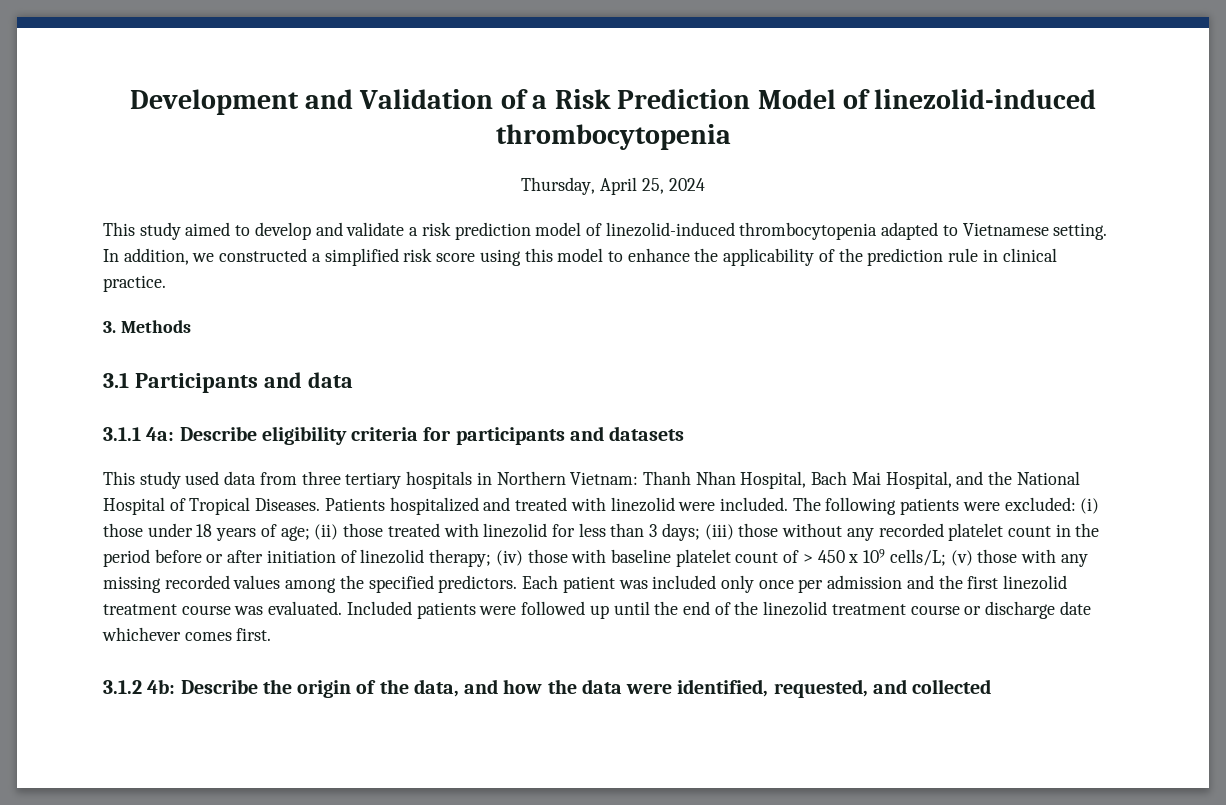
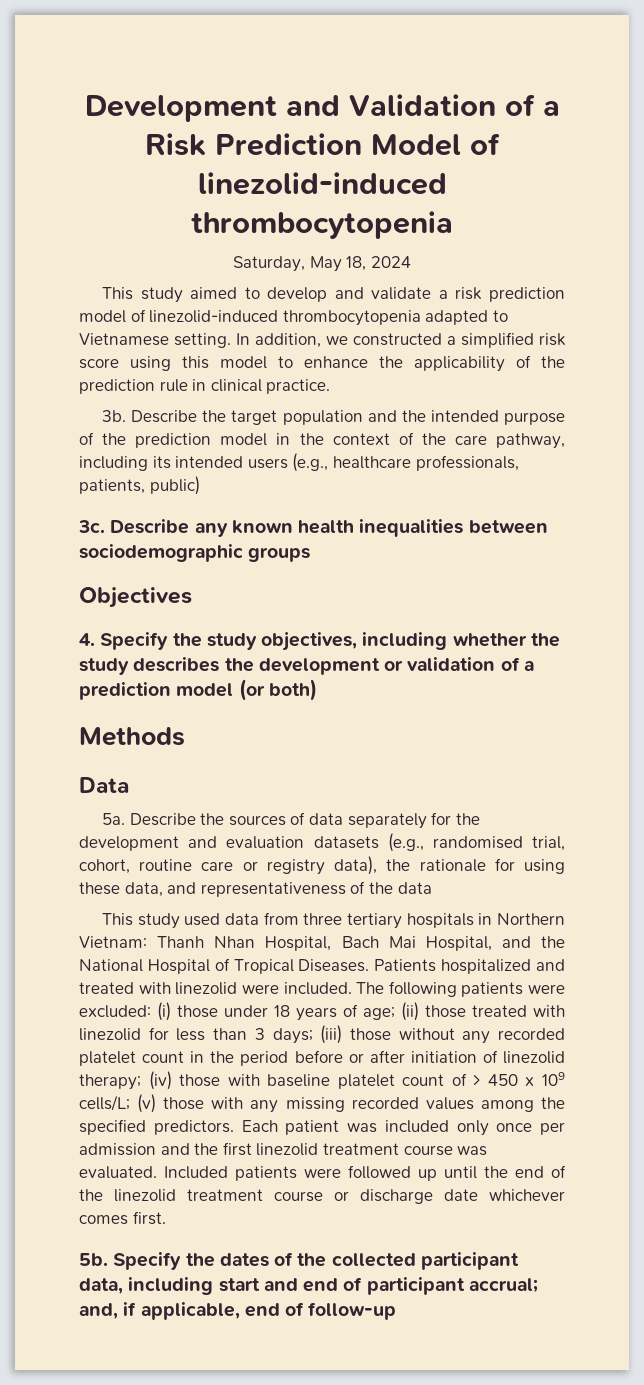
[521,177,664,195] Thursday, April 25, -> [233,256,367,272] Saturday, May 18,
[103,320,191,333] [103,372,353,393] [103,426,685,445] 3. Methods // 3.1 Participants and data // 3.1.1 4a: Describe eligibility criteria for participants and datasets -> [102,410,565,425] [79,432,565,449] [79,453,519,472] [79,476,200,495] [78,519,548,537] [79,544,311,562] [79,587,192,608] [79,632,560,651] [79,657,534,675] [79,679,317,701] [79,727,185,746] [79,777,129,793] [102,812,480,829] [79,833,565,852] [79,856,565,875] [79,881,432,897] 3b. Describe the target population and the intended purpose of the prediction model in the context of the care pathway, including its intended users (e.g., healthcare professionals, patients, public) // 3c. Describe any known health inequalities between sociodemographic groups // Objectives // 4. Specify the study objectives, including whether the study describes the development or validation of a prediction model (or both) // Methods // Data // 5a. Describe the sources of data separately for the development and evaluation datasets (e.g., randomised trial, cohort, routine care or registry data), the rationale for using these data, and representativeness of the data
[103,679,992,698] 3.1.2 4b: Describe the origin of the data, and how the data were identified, requested, and collected -> [79,1252,519,1270] [79,1277,538,1295] [79,1302,397,1320] 5b. Specify the dates of the collected participant data, including start and end of participant accrual; and, if applicable, end of follow-up

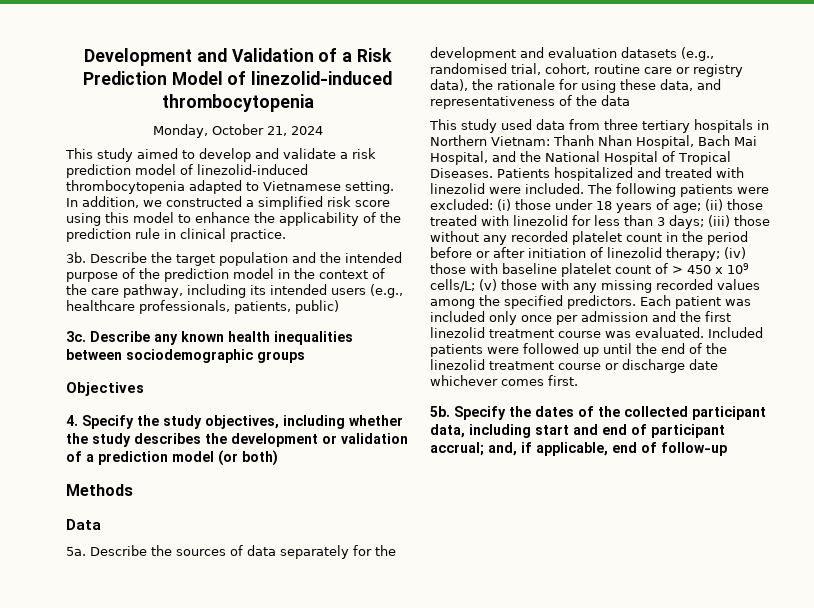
[233,256,367,272] Saturday, May 18, -> [152,124,287,138] Monday, October 21,

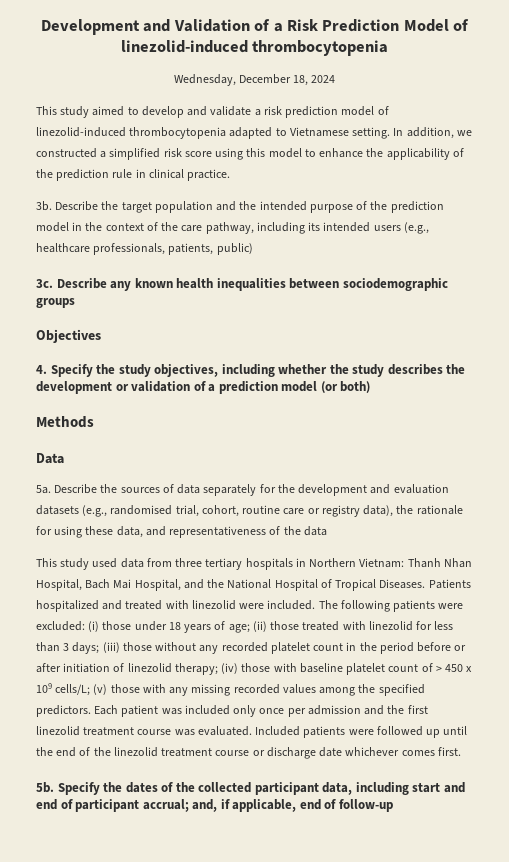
[152,124,287,138] Monday, October 21, -> [173,74,309,86] Wednesday, December 18,

